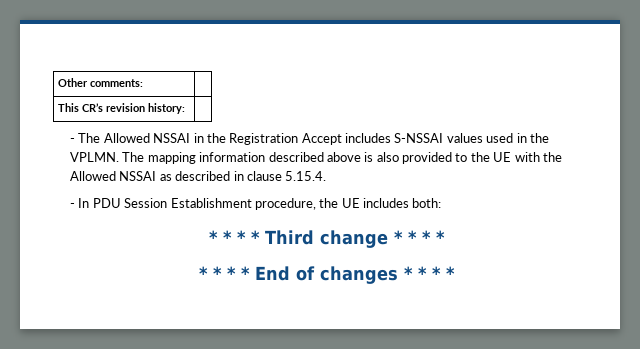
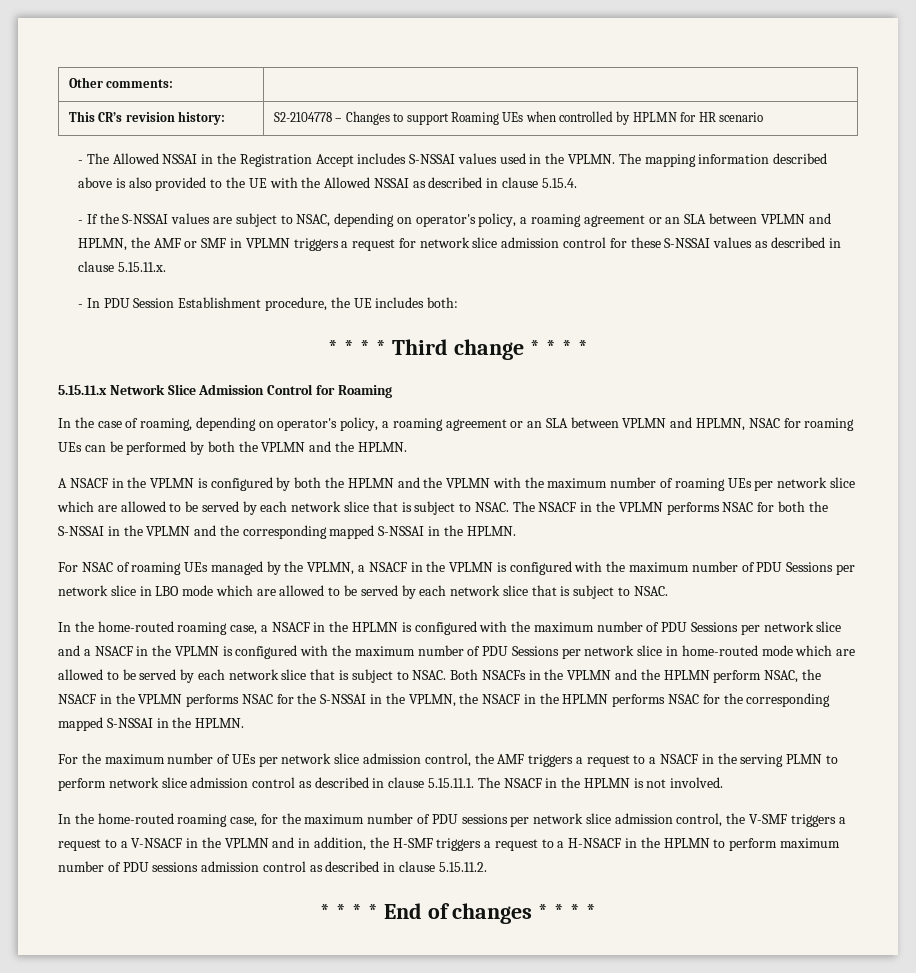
(186, 108) none -> [274,111,763,125] S2-2104778 – Changes to support Roaming UEs when controlled by HPLMN for HR scenario
(327, 176) none -> [78,213,831,227] [78,237,841,251] [78,261,166,272] // - If the S-NSSAI values are subject to NSAC, depending on operator's policy, a roaming agreement or an SLA between VPLMN and HPLMN, the AMF or SMF in VPLMN triggers a request for network slice admission control for these S-NSSAI values as described in clause 5.15.11.x.
(445, 237) none -> [58,384,392,398] [58,417,855,431] [58,441,407,455] [58,477,855,491] [57,501,828,515] [58,525,516,539] [58,561,855,575] [58,585,668,599] [58,621,842,635] [58,645,856,659] [58,669,821,683] [58,693,831,707] [58,717,245,731] [58,753,838,767] [58,777,724,791] [58,813,846,827] [58,837,840,851] [58,861,487,872] // 5.15.11.x Network Slice Admission Control for Roaming // In the case of roaming, depending on operator's policy, a roaming agreement or an SLA between VPLMN and HPLMN, NSAC for roaming UEs can be performed by both the VPLMN and the HPLMN. // A NSACF in the VPLMN is configured by both the HPLMN and the VPLMN with the maximum number of roaming UEs per network slice which are allowed to be served by each network slice that is subject to NSAC. The NSACF in the VPLMN performs NSAC for both the S-NSSAI in the VPLMN and the corresponding mapped S-NSSAI in the HPLMN. // For NSAC of roaming UEs managed by the VPLMN, a NSACF in the VPLMN is configured with the maximum number of PDU Sessions per network slice in LBO mode which are allowed to be served by each network slice that is subject to NSAC. // In the home-routed roaming case, a NSACF in the HPLMN is configured with the maximum number of PDU Sessions per network slice and a NSACF in the VPLMN is configured with the maximum number of PDU Sessions per network slice in home-routed mode which are allowed to be served by each network slice that is subject to NSAC. Both NSACFs in the VPLMN and the HPLMN perform NSAC, the NSACF in the VPLMN performs NSAC for the S-NSSAI in the VPLMN, the NSACF in the HPLMN performs NSAC for the corresponding mapped S-NSSAI in the HPLMN. // For the maximum number of UEs per network slice admission control, the AMF triggers a request to a NSACF in the serving PLMN to perform network slice admission control as described in clause 5.15.11.1. The NSACF in the HPLMN is not involved. // In the home-routed roaming case, for the maximum number of PDU sessions per network slice admission control, the V-SMF triggers a request to a V-NSACF in the VPLMN and in addition, the H-SMF triggers a request to a H-NSACF in the HPLMN to perform maximum number of PDU sessions admission control as described in clause 5.15.11.2.

